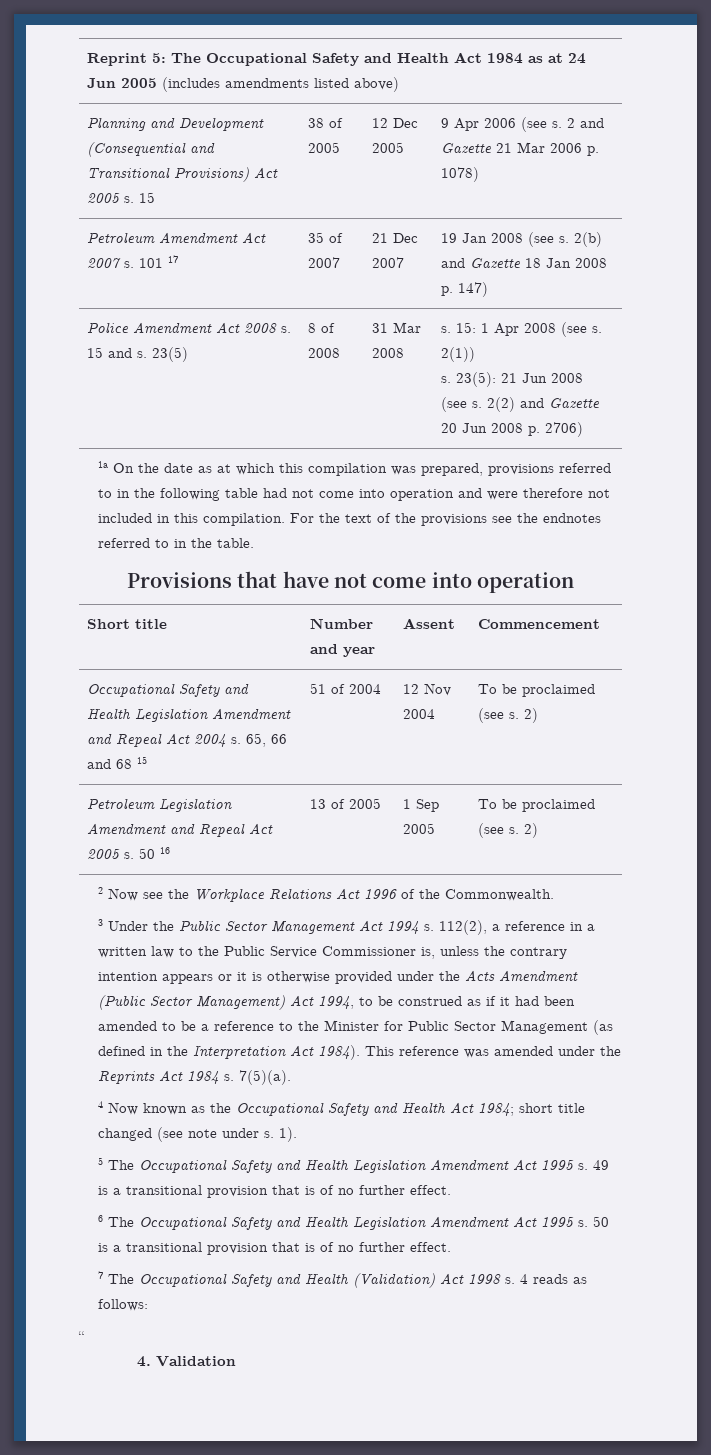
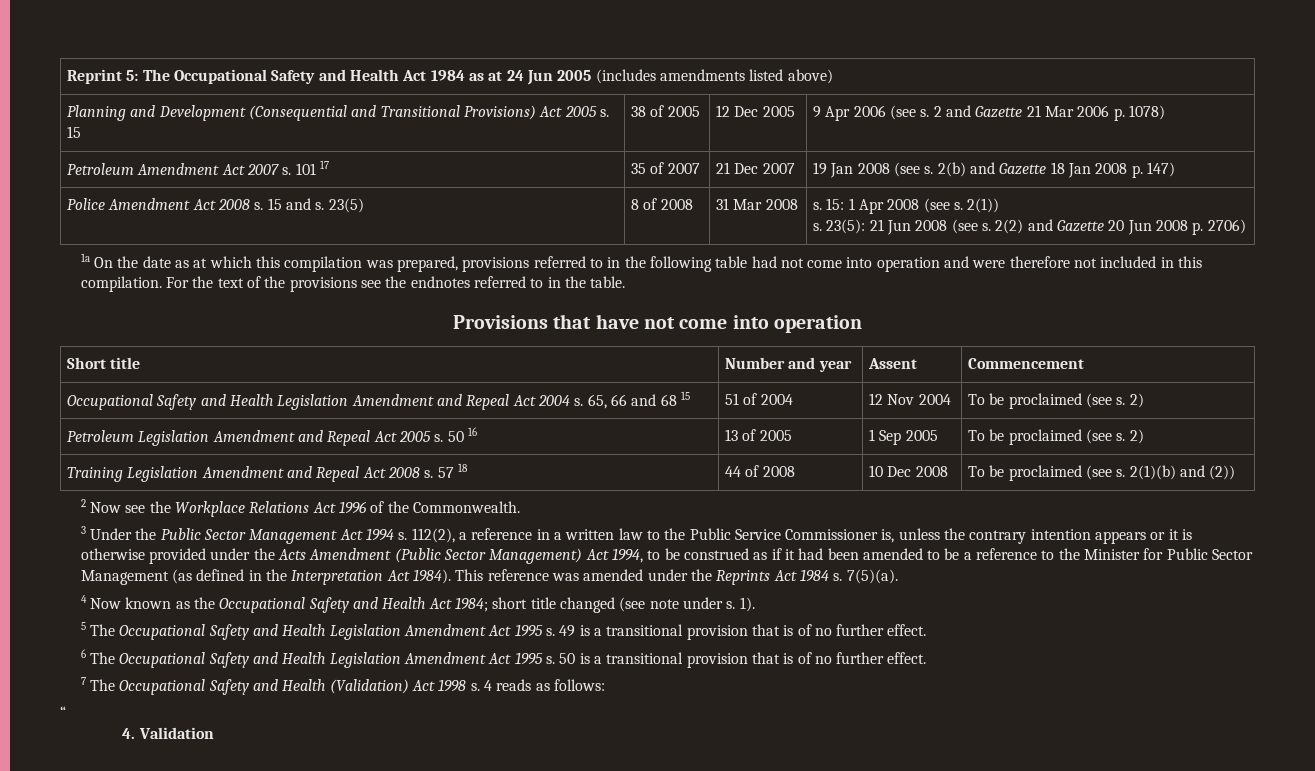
(539, 830) none -> [67,463,468,482] [725,465,795,477] [869,465,948,477] [968,465,1236,481] // Training Legislation Amendment and Repeal Act 2008 s. 57 18 | 44 of 2008 | 10 Dec 2008 | To be proclaimed (see s. 2(1)(b) and (2))

